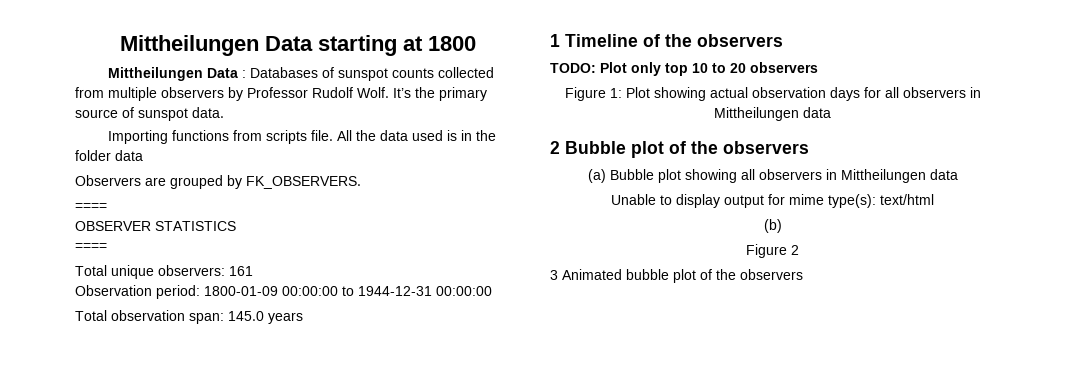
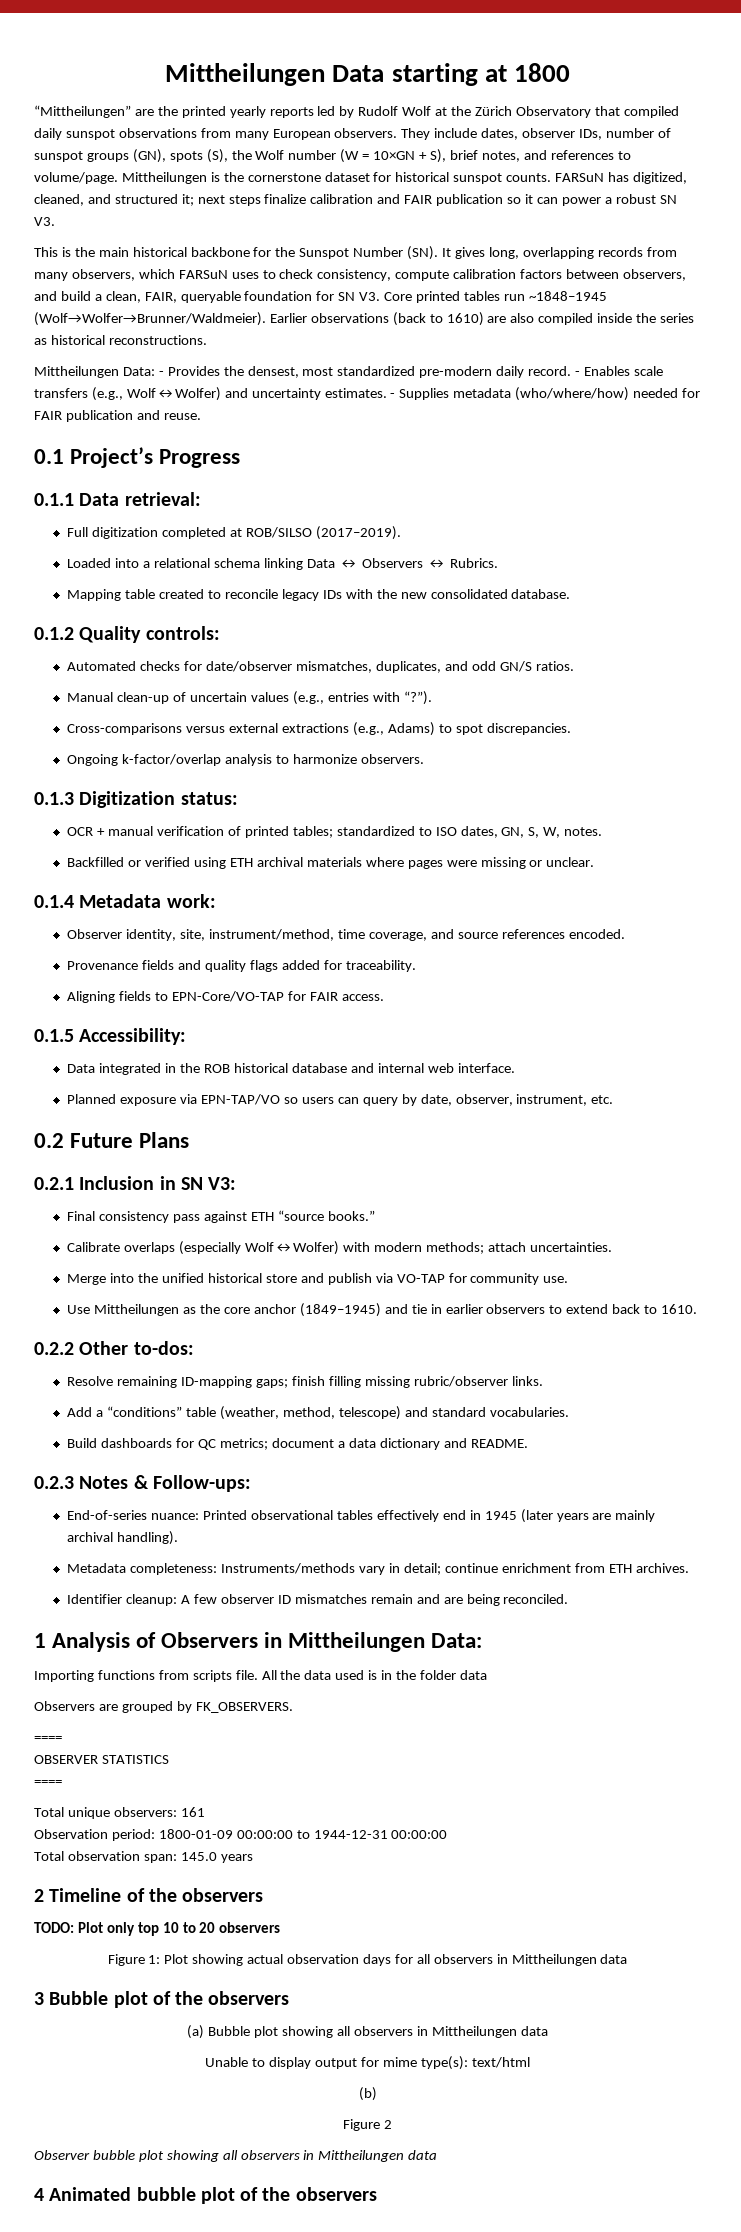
[107,67,494,81] [75,87,487,101] [75,107,224,121] Mittheilungen Data : Databases of sunspot counts collected from multiple observers by Professor Rudolf Wolf. It’s the primary source of sunspot data. -> [34,105,679,118] [34,128,671,140] [34,149,631,163] [34,172,687,184] [34,194,677,206] [34,217,55,226] [34,246,677,260] [34,269,686,281] [34,291,607,303] [34,312,695,326] [34,335,207,345] [34,366,663,378] [34,387,701,401] [34,410,201,422] [34,447,241,468] [34,492,201,506] [67,526,401,540] [67,558,498,570] [67,589,571,601] [34,626,220,643] [67,661,574,673] [67,691,432,705] [67,722,571,736] [67,754,424,766] [34,791,238,808] [67,826,603,838] [67,857,595,869] [34,894,216,908] [67,929,625,941] [67,960,416,972] [67,991,384,1003] [34,1028,187,1045] [67,1063,515,1075] [67,1094,614,1106] [34,1132,190,1148] [34,1176,237,1190] [67,1210,375,1223] [67,1241,612,1255] [67,1273,569,1285] [67,1303,698,1317] [34,1341,194,1355] [67,1376,543,1388] [67,1406,569,1420] [67,1438,528,1450] [34,1475,251,1492] [67,1509,656,1523] [67,1531,179,1545] [67,1563,689,1575] [67,1594,569,1606] [34,1632,483,1652] “Mittheilungen” are the printed yearly reports led by Rudolf Wolf at the Zürich Observatory that compiled daily sunspot observations from many European observers. They include dates, observer IDs, number of sunspot groups (GN), spots (S), the Wolf number (W = 10×GN + S), brief notes, and references to volume/page. Mittheilungen is the cornerstone dataset for historical sunspot counts. FARSuN has digitized, cleaned, and structured it; next steps finalize calibration and FAIR publication so it can power a robust SN V3. // This is the main historical backbone for the Sunspot Number (SN). It gives long, overlapping records from many observers, which FARSuN uses to check consistency, compute calibration factors between observers, and build a clean, FAIR, queryable foundation for SN V3. Core printed tables run ~1848–1945 (Wolf→Wolfer→Brunner/Waldmeier). Earlier observations (back to 1610) are also compiled inside the series as historical reconstructions. // Mittheilungen Data: - Provides the densest, most standardized pre-modern daily record. - Enables scale transfers (e.g., Wolf↔Wolfer) and uncertainty estimates. - Supplies metadata (who/where/how) needed for FAIR publication and reuse. // 0.1 Project’s Progress // 0.1.1 Data retrieval: // Full digitization completed at ROB/SILSO (2017–2019). // Loaded into a relational schema linking Data ↔ Observers ↔ Rubrics. // Mapping table created to reconcile legacy IDs with the new consolidated database. // 0.1.2 Quality controls: // Automated checks for date/observer mismatches, duplicates, and odd GN/S ratios. // Manual clean-up of uncertain values (e.g., entries with “?”). // Cross-comparisons versus external extractions (e.g., Adams) to spot discrepancies. // Ongoing k-factor/overlap analysis to harmonize observers. // 0.1.3 Digitization status: // OCR + manual verification of printed tables; standardized to ISO dates, GN, S, W, notes. // Backfilled or verified using ETH archival materials where pages were missing or unclear. // 0.1.4 Metadata work: // Observer identity, site, instrument/method, time coverage, and source references encoded. // Provenance fields and quality flags added for traceability. // Aligning fields to EPN-Core/VO-TAP for FAIR access. // 0.1.5 Accessibility: // Data integrated in the ROB historical database and internal web interface. // Planned exposure via EPN-TAP/VO so users can query by date, observer, instrument, etc. // 0.2 Future Plans // 0.2.1 Inclusion in SN V3: // Final consistency pass against ETH “source books.” // Calibrate overlaps (especially Wolf↔Wolfer) with modern methods; attach uncertainties. // Merge into the unified historical store and publish via VO-TAP for community use. // Use Mittheilungen as the core anchor (1849–1945) and tie in earlier observers to extend back to 1610. // 0.2.2 Other to-dos: // Resolve remaining ID-mapping gaps; finish filling missing rubric/observer links. // Add a “conditions” table (weather, method, telescope) and standard vocabularies. // Build dashboards for QC metrics; document a data dictionary and README. // 0.2.3 Notes & Follow-ups: // End-of-series nuance: Printed observational tables effectively end in 1945 (later years are mainly archival handling). // Metadata completeness: Instruments/methods vary in detail; continue enrichment from ETH archives. // Identifier cleanup: A few observer ID mismatches remain and are being reconciled. // 1 Analysis of Observers in Mittheilungen Data:
[550,34,560,47] 1 -> [34,1889,44,1902] 2
[550,141,560,154] 2 -> [34,1992,44,2005] 3
[550,270,558,280] 3 -> [34,2150,438,2162] [34,2188,44,2201] Observer bubble plot showing all observers in Mittheilungen data // 4

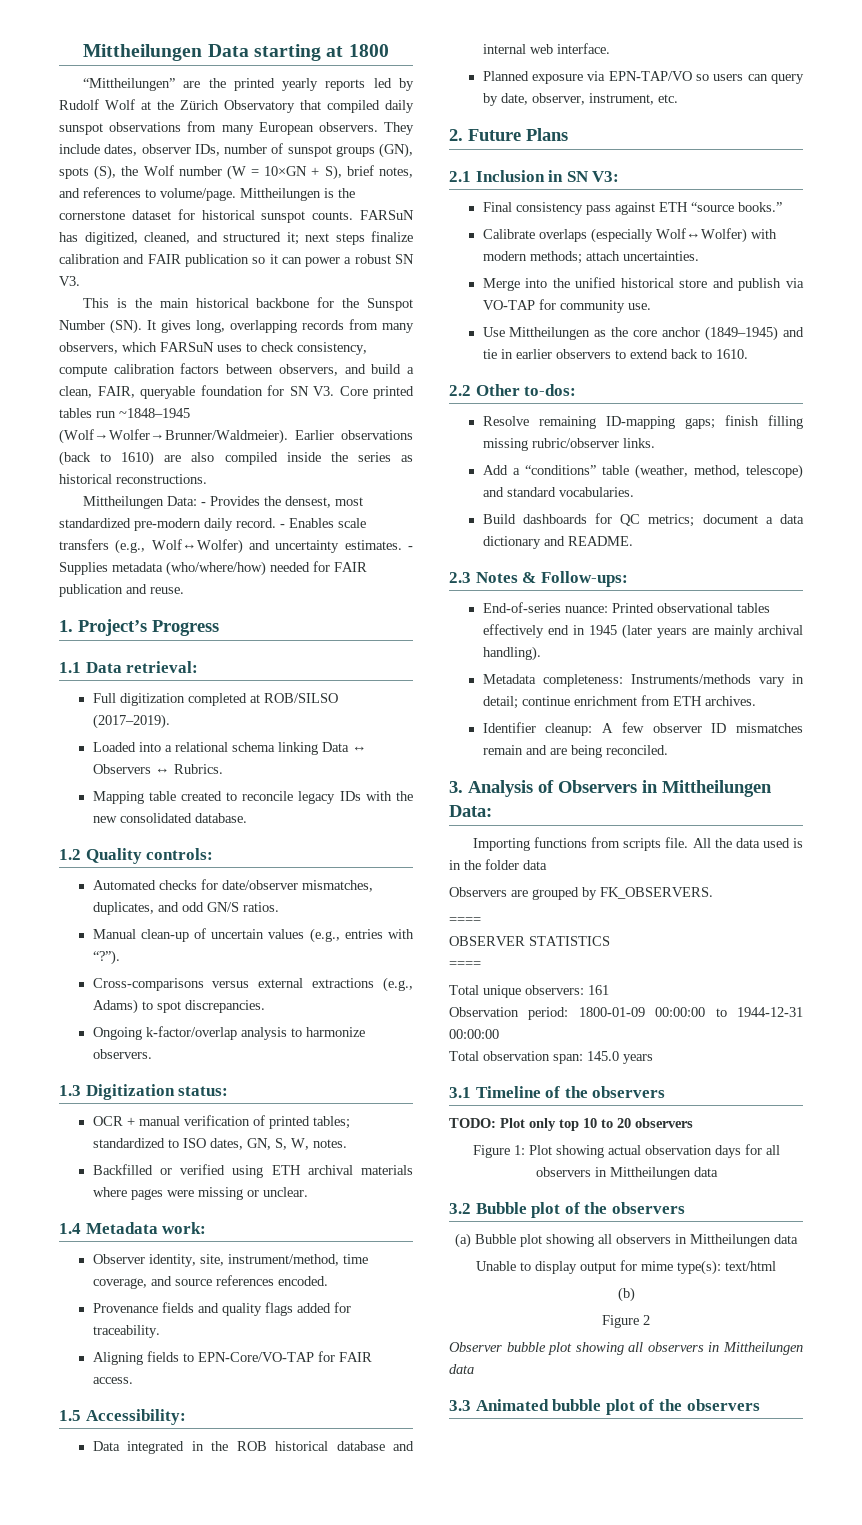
[34,449,64,464] 0.1 -> [59,620,73,632] 1.
[34,493,74,506] 0.1.1 -> [59,662,81,673] 1.1
[34,627,74,640] 0.1.2 -> [59,849,81,860] 1.2
[34,792,74,805] 0.1.3 -> [59,1085,81,1096] 1.3
[34,895,74,908] 0.1.4 -> [59,1223,81,1234] 1.4
[34,1029,74,1042] 0.1.5 -> [59,1410,81,1421] 1.5
[34,1133,64,1148] 0.2 -> [449,129,463,141] 2.
[34,1177,74,1190] 0.2.1 -> [449,171,471,182] 2.1
[34,1342,74,1355] 0.2.2 -> [449,385,471,396] 2.2
[34,1476,74,1489] 0.2.3 -> [449,572,471,583] 2.3
[34,1633,46,1648] 1 -> [449,781,463,793] 3.
[34,1889,44,1902] 2 -> [449,1087,471,1098] 3.1
[34,1992,44,2005] 3 -> [449,1203,471,1214] 3.2
[34,2188,44,2201] 4 -> [449,1400,471,1411] 3.3

